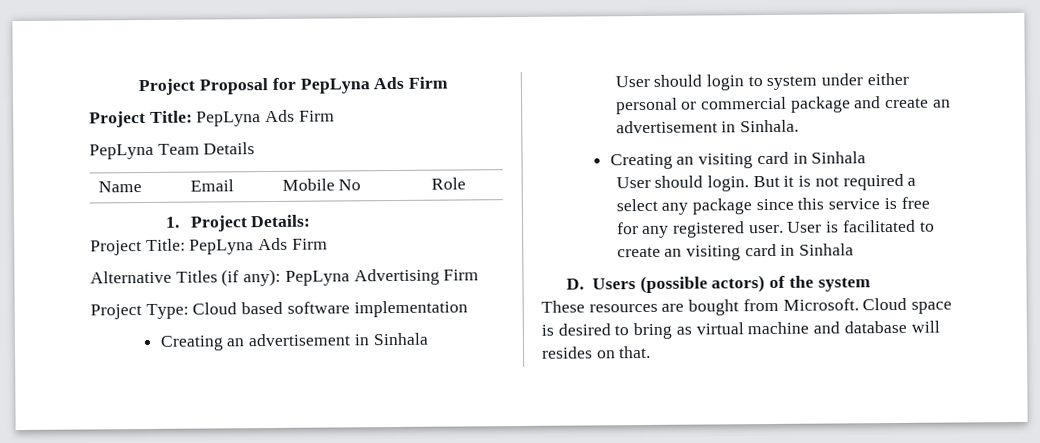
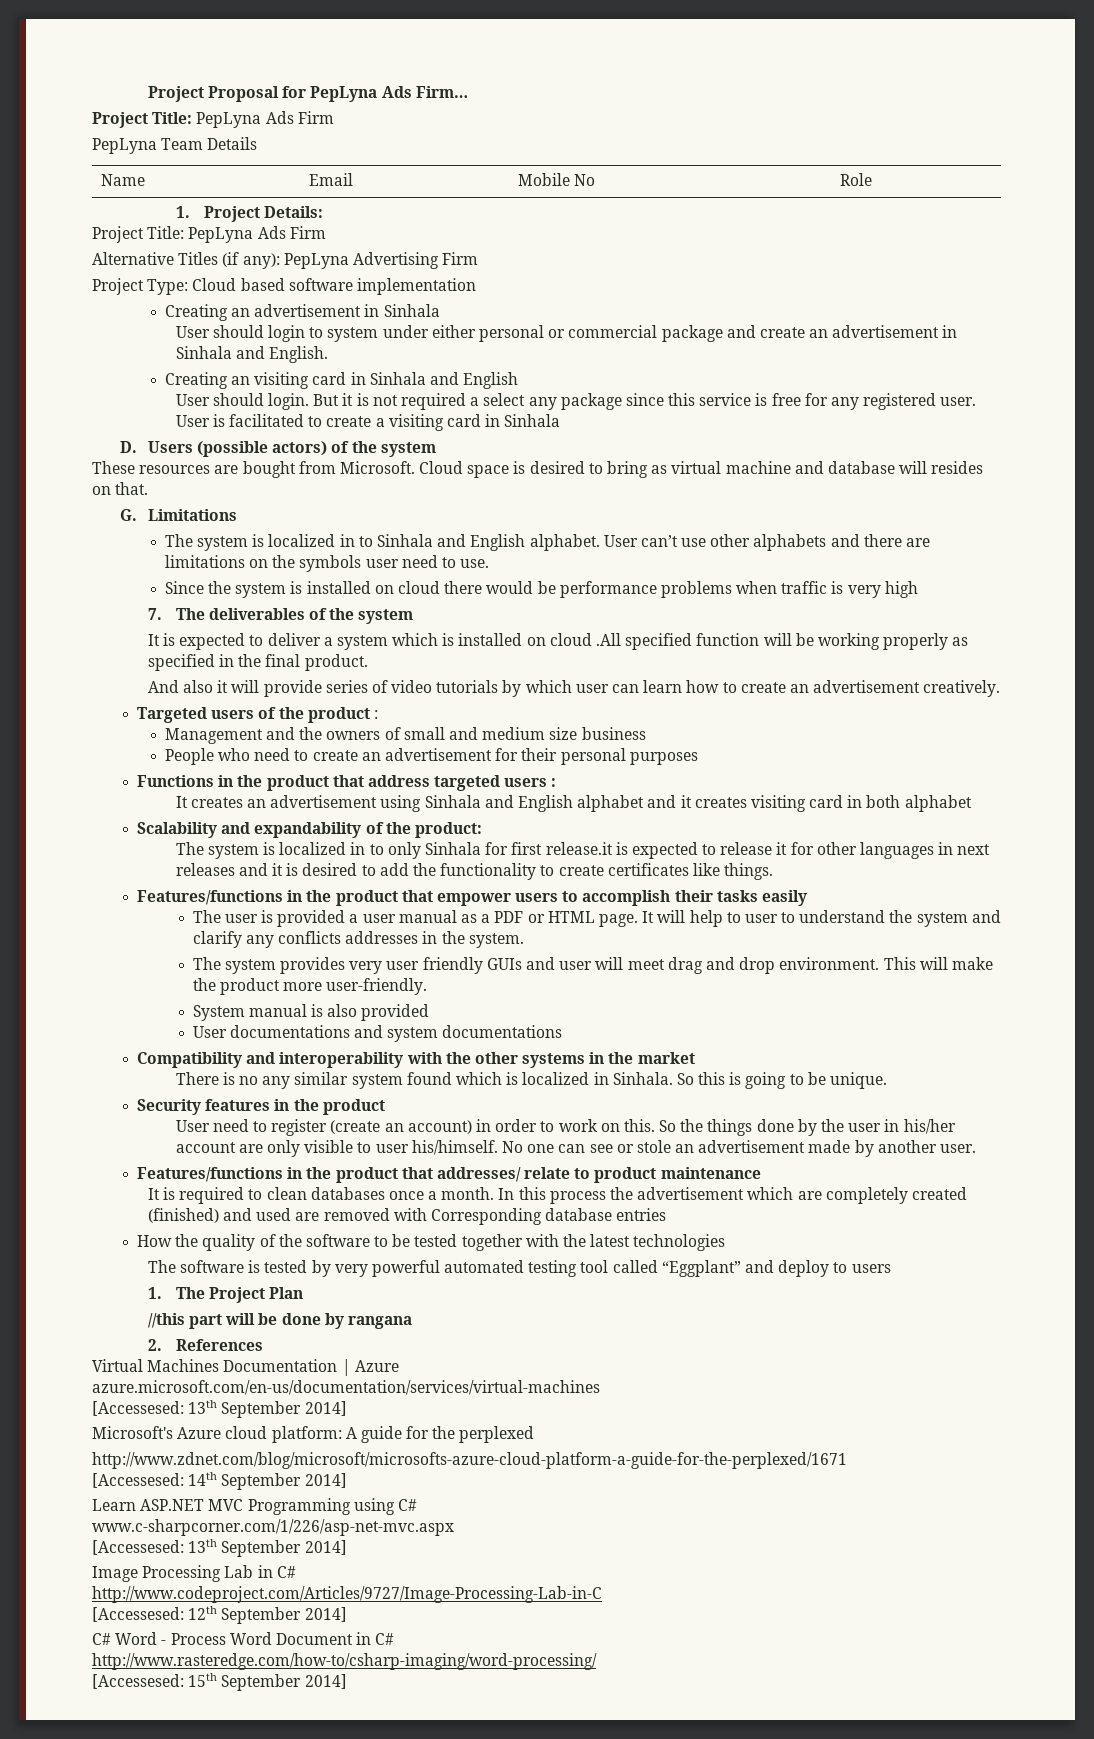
[407,76,448,89] Firm -> [415,86,468,98] Firm…
[739,119,799,133] Sinhala. -> [175,346,329,363] Sinhala and English.
(867, 157) none -> [429,372,519,389] and English
[664,248,683,257] an -> [375,418,385,427] a
(652, 352) none -> [119,509,237,521] [164,534,930,551] [164,555,490,572] [164,581,918,598] [147,608,414,624] [147,633,969,650] [147,654,368,671] [147,680,1001,697] [136,707,378,723] [164,727,646,744] [164,748,698,765] [136,775,557,791] [175,795,972,812] [136,822,482,838] [175,842,991,859] [175,863,774,880] [136,890,807,906] [192,910,1001,927] [192,931,524,948] [192,957,993,974] [192,978,428,995] [192,1004,430,1021] [192,1025,563,1042] [136,1052,695,1068] [175,1072,888,1089] [136,1099,385,1115] [175,1119,956,1136] [175,1140,977,1157] [136,1167,761,1183] [147,1187,967,1204] [147,1208,667,1225] [136,1234,726,1251] [147,1260,891,1277] [147,1287,304,1303] [147,1313,412,1329] [147,1339,263,1351] [92,1359,399,1376] [92,1380,600,1395] [92,1400,347,1418] [92,1426,535,1443] [92,1452,847,1469] [92,1472,347,1490] [92,1498,417,1515] [92,1519,454,1536] [92,1539,347,1557] [92,1565,296,1582] [92,1586,602,1603] [92,1606,347,1624] [92,1632,395,1645] [92,1653,597,1670] [92,1673,347,1691] // G. Limitations // The system is localized in to Sinhala and English alphabet. User can’t use other alphabets and there are limitations on the symbols user need to use. // Since the system is installed on cloud there would be performance problems when traffic is very high // 7. The deliverables of the system // It is expected to deliver a system which is installed on cloud .All specified function will be working properly as specified in the final product. // And also it will provide series of video tutorials by which user can learn how to create an advertisement creatively. // Targeted users of the product : // Management and the owners of small and medium size business // People who need to create an advertisement for their personal purposes // Functions in the product that address targeted users : // It creates an advertisement using Sinhala and English alphabet and it creates visiting card in both alphabet // Scalability and expandability of the product: // The system is localized in to only Sinhala for first release.it is expected to release it for other languages in next releases and it is desired to add the functionality to create certificates like things. // Features/functions in the product that empower users to accomplish their tasks easily // The user is provided a user manual as a PDF or HTML page. It will help to user to understand the system and clarify any conflicts addresses in the system. // The system provides very user friendly GUIs and user will meet drag and drop environment. This will make the product more user-friendly. // System manual is also provided // User documentations and system documentations // Compatibility and interoperability with the other systems in the market // There is no any similar system found which is localized in Sinhala. So this is going to be unique. // Security features in the product // User need to register (create an account) in order to work on this. So the things done by the user in his/her account are only visible to user his/himself. No one can see or stole an advertisement made by another user. // Features/functions in the product that addresses/ relate to product maintenance // It is required to clean databases once a month. In this process the advertisement which are completely created (finished) and used are removed with Corresponding database entries // How the quality of the software to be tested together with the latest technologies // The software is tested by very powerful automated testing tool called “Eggplant” and deploy to users // 1. The Project Plan // //this part will be done by rangana // 2. References // Virtual Machines Documentation | Azure // azure.microsoft.com/en-us/documentation/services/virtual-machines // [Accessesed: 13th September 2014] // Microsoft's Azure cloud platform: A guide for the perplexed // http://www.zdnet.com/blog/microsoft/microsofts-azure-cloud-platform-a-guide-for-the-perplexed/1671 // [Accessesed: 14th September 2014] // Learn ASP.NET MVC Programming using C# // www.c-sharpcorner.com/1/226/asp-net-mvc.aspx // [Accessesed: 13th September 2014] // Image Processing Lab in C# // http://www.codeproject.com/Articles/9727/Image-Processing-Lab-in-C // [Accessesed: 12th September 2014] // C# Word - Process Word Document in C# // http://www.rasteredge.com/how-to/csharp-imaging/word-processing/ // [Accessesed: 15th September 2014]

